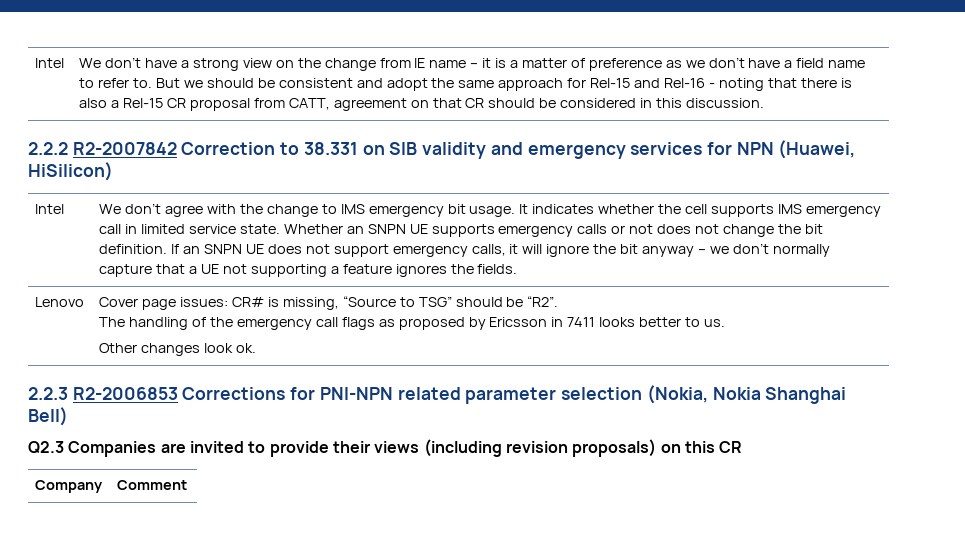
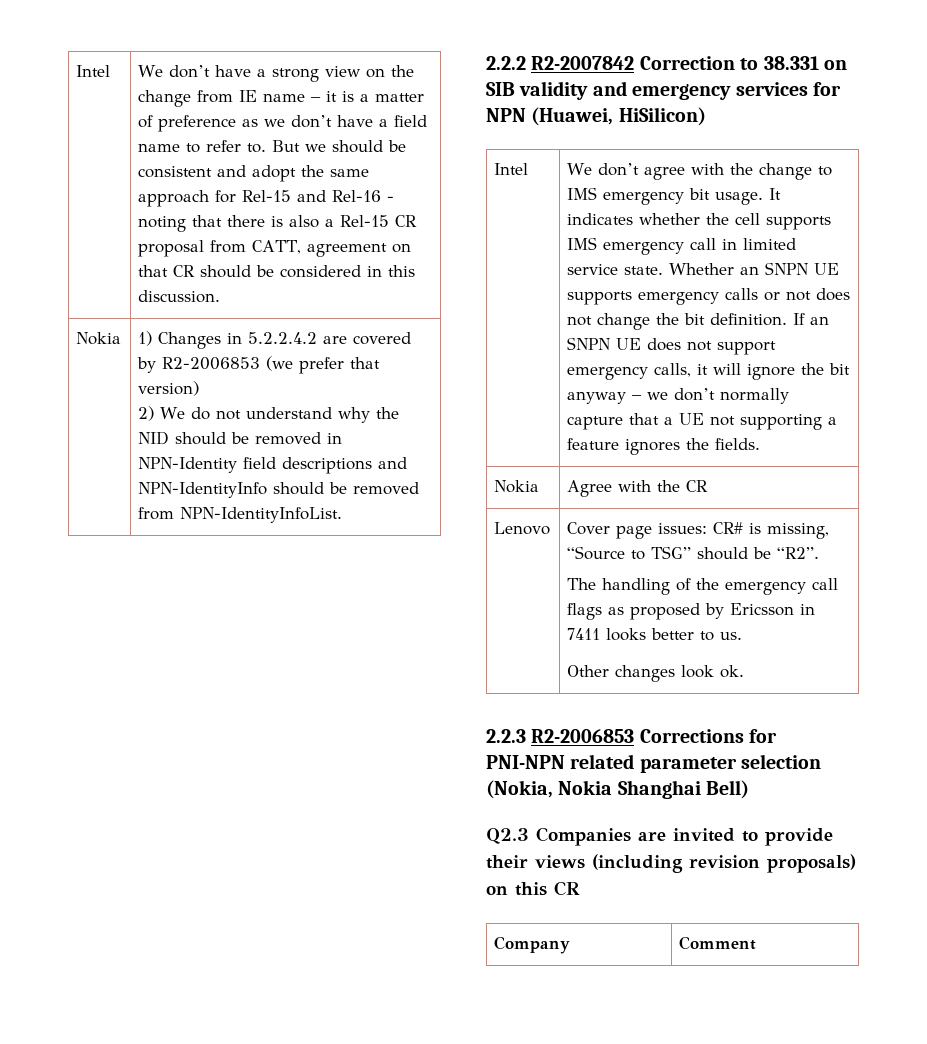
(764, 103) none -> [76,332,122,345] [138,331,412,349] [137,356,381,374] [138,381,200,396] [138,406,400,423] [138,431,343,445] [138,457,408,474] [138,482,420,498] [138,507,343,523] // Nokia | 1) Changes in 5.2.2.4.2 are covered by R2-2006853 (we prefer that version) // 2) We do not understand why the NID should be removed in NPN-Identity field descriptions and NPN-IdentityInfo should be removed from NPN-IdentityInfoList.
(518, 269) none -> [494,480,540,493] [567,480,709,497] // Nokia | Agree with the CR

